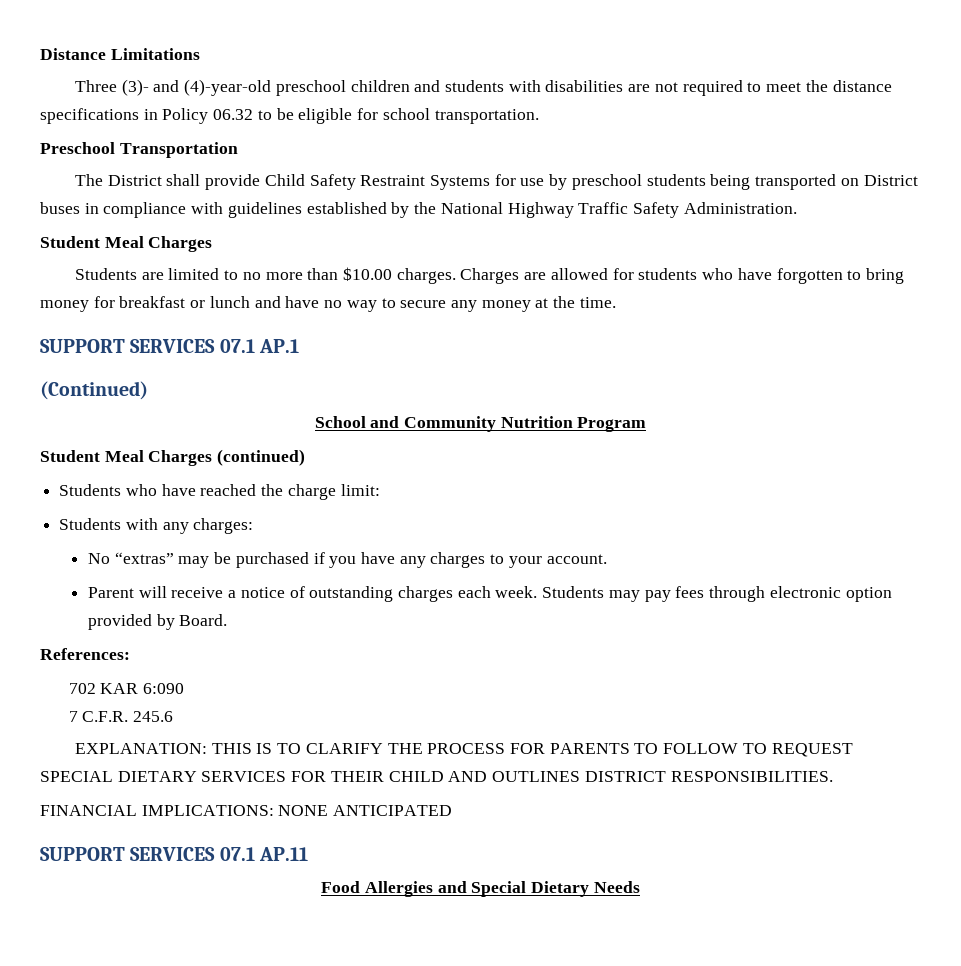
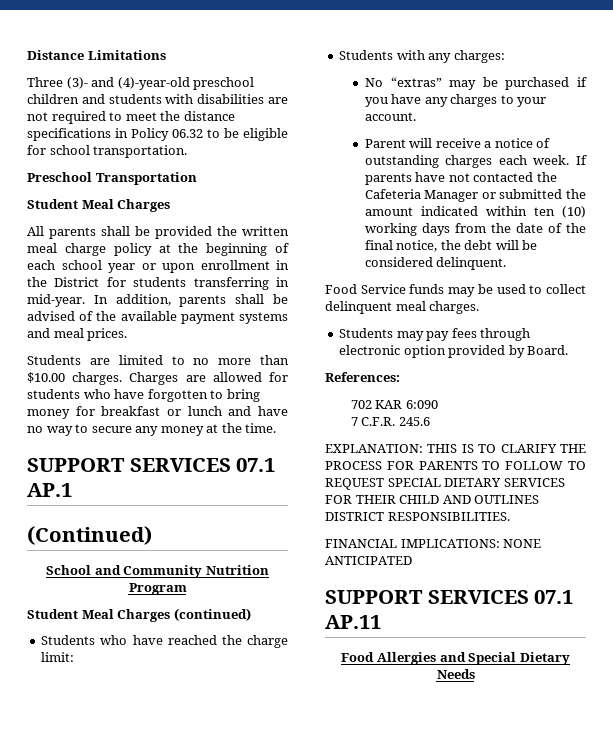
[74,174,918,190] [40,202,797,218] [40,236,213,252] The District shall provide Child Safety Restraint Systems for use by preschool students being transported on District buses in compliance with guidelines established by the National Highway Traffic Safety Administration. // Student Meal Charges -> [27,199,171,212] [27,226,289,239] [27,243,289,256] [27,260,289,273] [27,277,289,290] [27,294,288,307] [27,311,288,324] [27,328,128,341] Student Meal Charges // All parents shall be provided the written meal charge policy at the beginning of each school year or upon enrollment in the District for students transferring in mid-year. In addition, parents shall be advised of the available payment systems and meal prices.
(538, 592) none -> [576,155,587,165] [364,172,557,185] [364,189,586,202] [364,206,586,218] [364,223,586,236] [364,240,538,252] [364,257,507,270] [325,284,586,297] [325,301,480,314] If parents have not contacted the Cafeteria Manager or submitted the amount indicated within ten (10) working days from the date of the final notice, the debt will be considered delinquent. // Food Service funds may be used to collect delinquent meal charges. //

